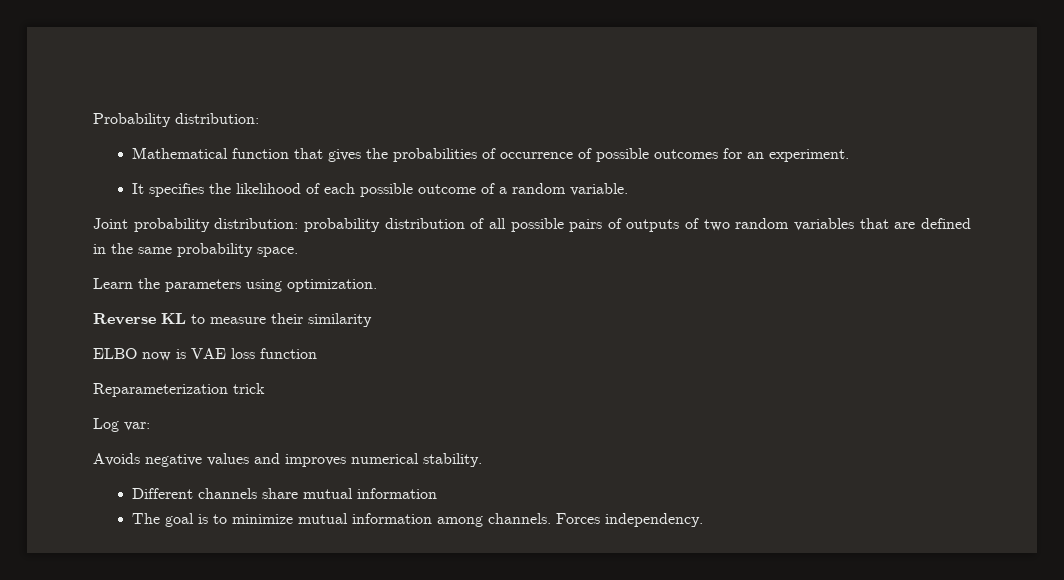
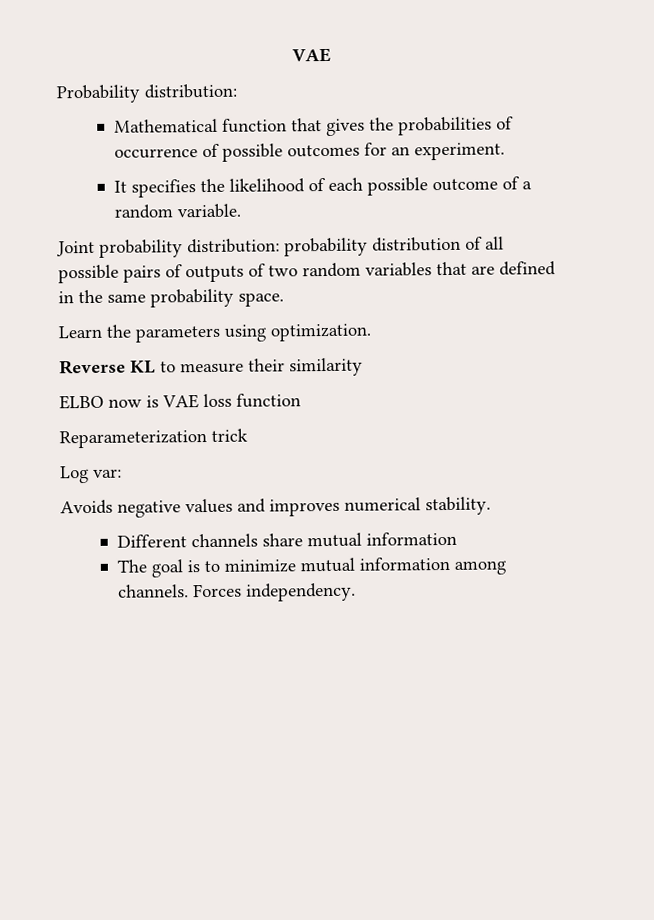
(93, 120) none -> [291,47,331,63] VAE //

